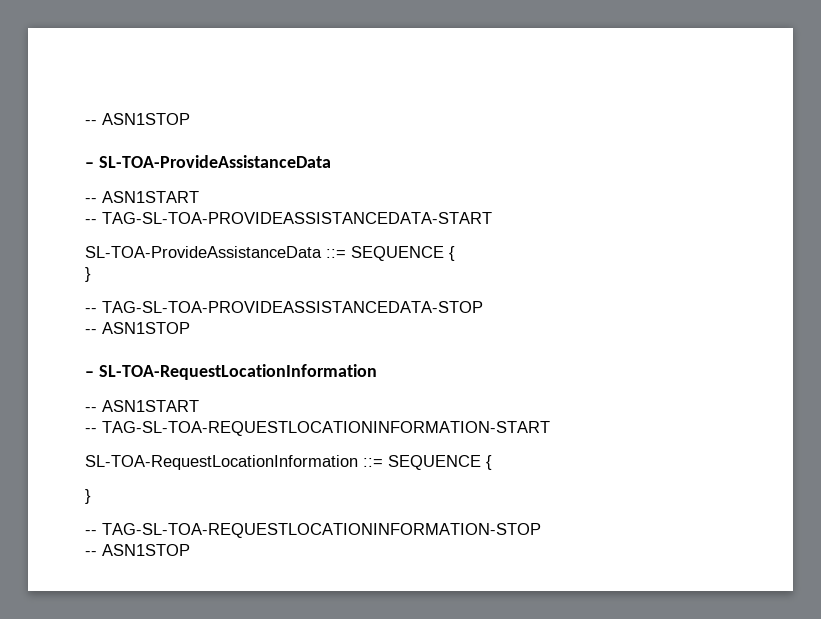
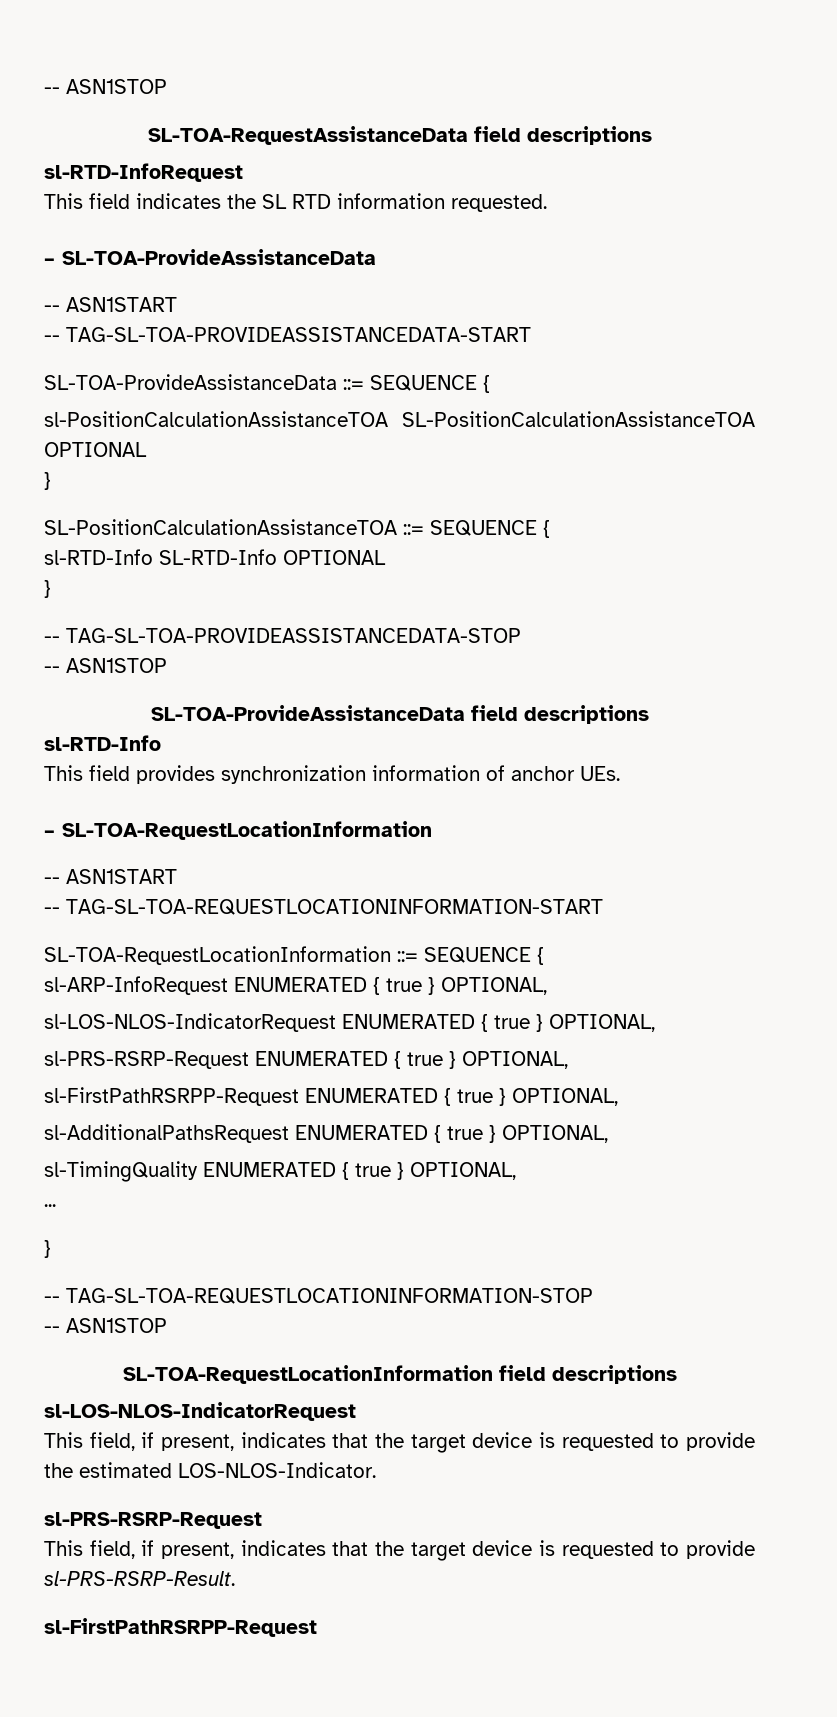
[85,113,190,125] -- ASN1STOP -> [44,79,167,94] [147,126,652,145] [44,163,243,182] [44,193,547,212] -- ASN1STOP // SL-TOA-RequestAssistanceData field descriptions // sl-RTD-InfoRequest // This field indicates the SL RTD information requested.
(455, 253) none -> [44,411,755,427] [44,442,147,457] [44,472,51,490] [44,519,550,538] [44,549,386,565] // sl-PositionCalculationAssistanceTOA SL-PositionCalculationAssistanceTOA OPTIONAL // } // SL-PositionCalculationAssistanceTOA ::= SEQUENCE { // sl-RTD-Info SL-RTD-Info OPTIONAL
(190, 328) none -> [150,705,649,724] [44,735,161,751] [44,765,620,784] // SL-TOA-ProvideAssistanceData field descriptions // sl-RTD-Info // This field provides synchronization information of anchor UEs.
(492, 462) none -> [44,976,547,995] [44,1013,655,1032] [44,1051,568,1069] [44,1087,618,1106] [44,1124,608,1143] [44,1161,516,1182] [44,1204,56,1207] // sl-ARP-InfoRequest ENUMERATED { true } OPTIONAL, // sl-LOS-NLOS-IndicatorRequest ENUMERATED { true } OPTIONAL, // sl-PRS-RSRP-Request ENUMERATED { true } OPTIONAL, // sl-FirstPathRSRPP-Request ENUMERATED { true } OPTIONAL, // sl-AdditionalPathsRequest ENUMERATED { true } OPTIONAL, // sl-TimingQuality ENUMERATED { true } OPTIONAL, // ...
(190, 550) none -> [122,1365,677,1384] [44,1402,356,1421] [44,1432,755,1453] [44,1462,376,1478] [44,1512,262,1529] [44,1540,755,1561] [44,1571,235,1586] [44,1618,317,1637] // SL-TOA-RequestLocationInformation field descriptions // sl-LOS-NLOS-IndicatorRequest // This field, if present, indicates that the target device is requested to provide the estimated LOS-NLOS-Indicator. // sl-PRS-RSRP-Request // This field, if present, indicates that the target device is requested to provide sl-PRS-RSRP-Result. // sl-FirstPathRSRPP-Request

